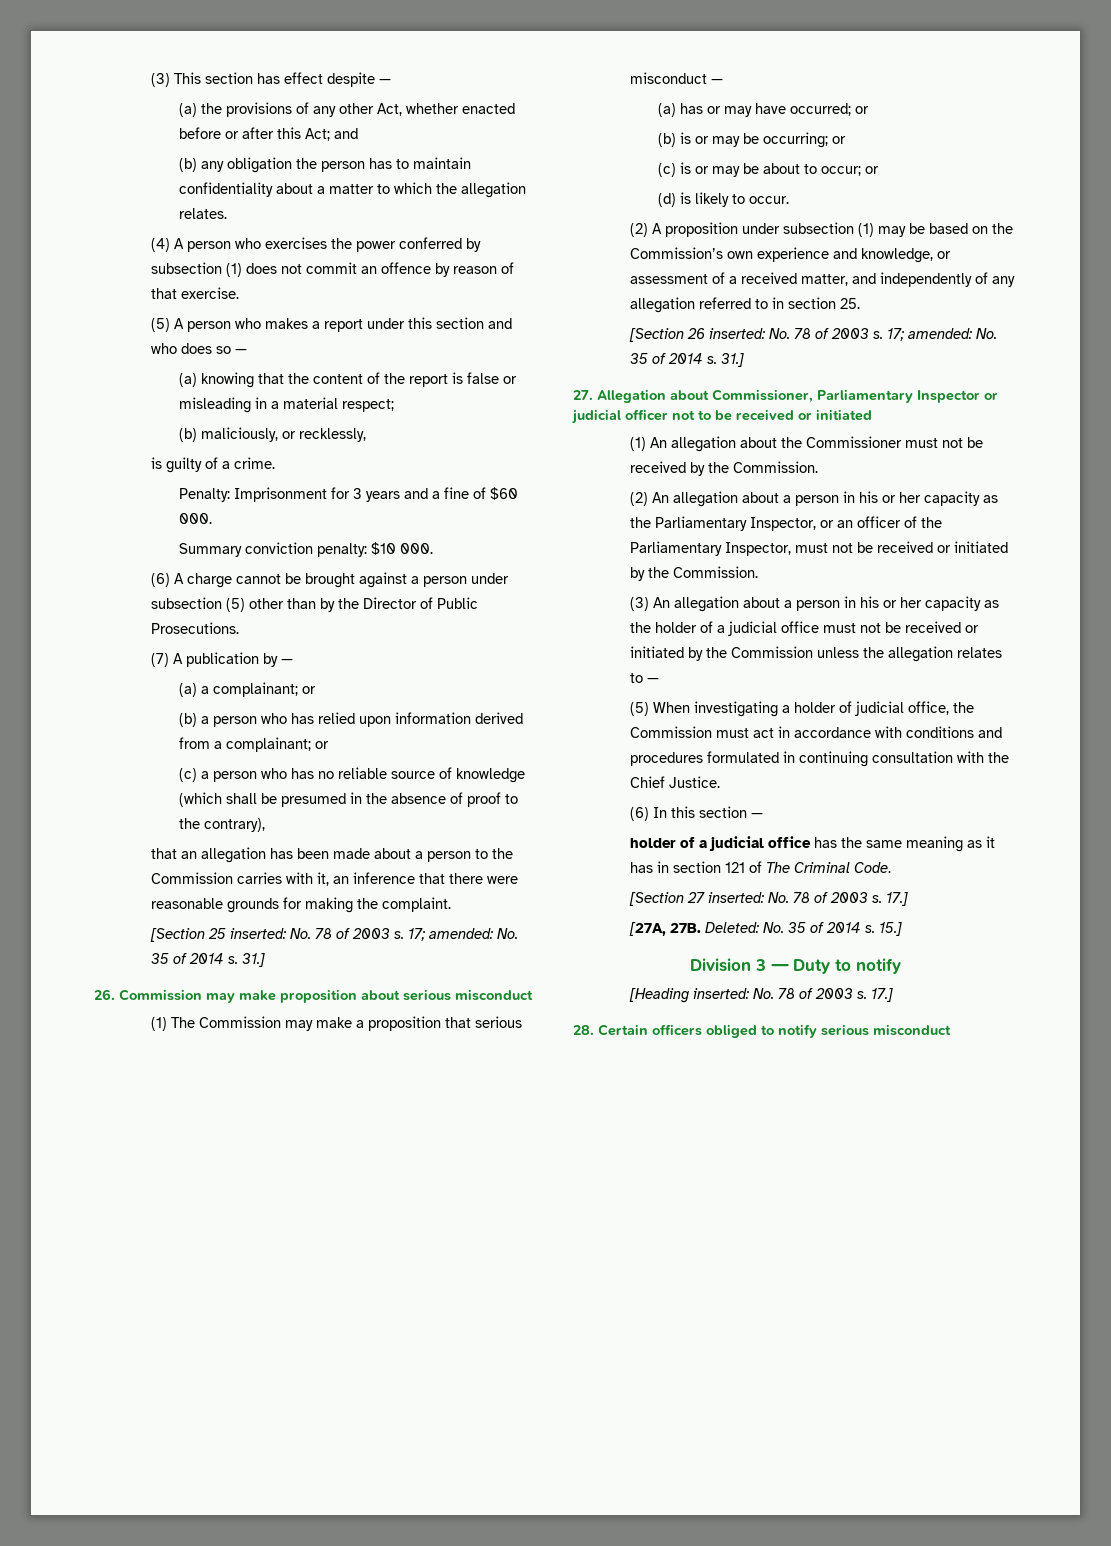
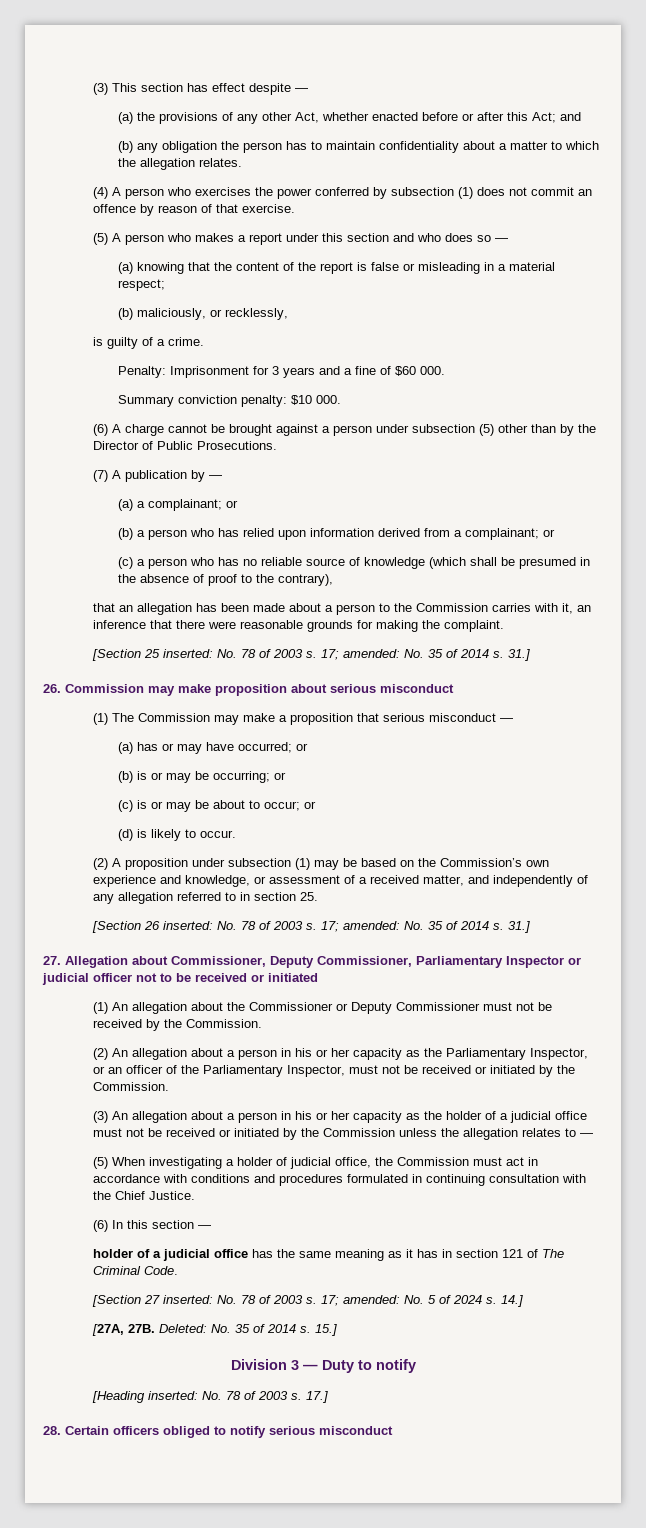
(813, 396) none -> [270,956,412,968] Deputy Commissioner,
(902, 442) none -> [336,1002,481,1014] or Deputy Commissioner
[885,892,908,906] 17.] -> [321,1295,524,1307] 17; amended: No. 5 of 2024 s. 14.]

